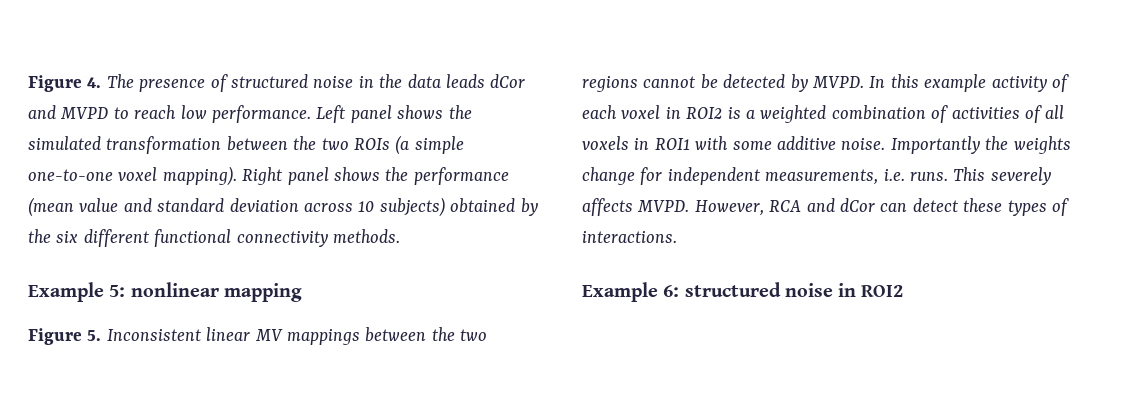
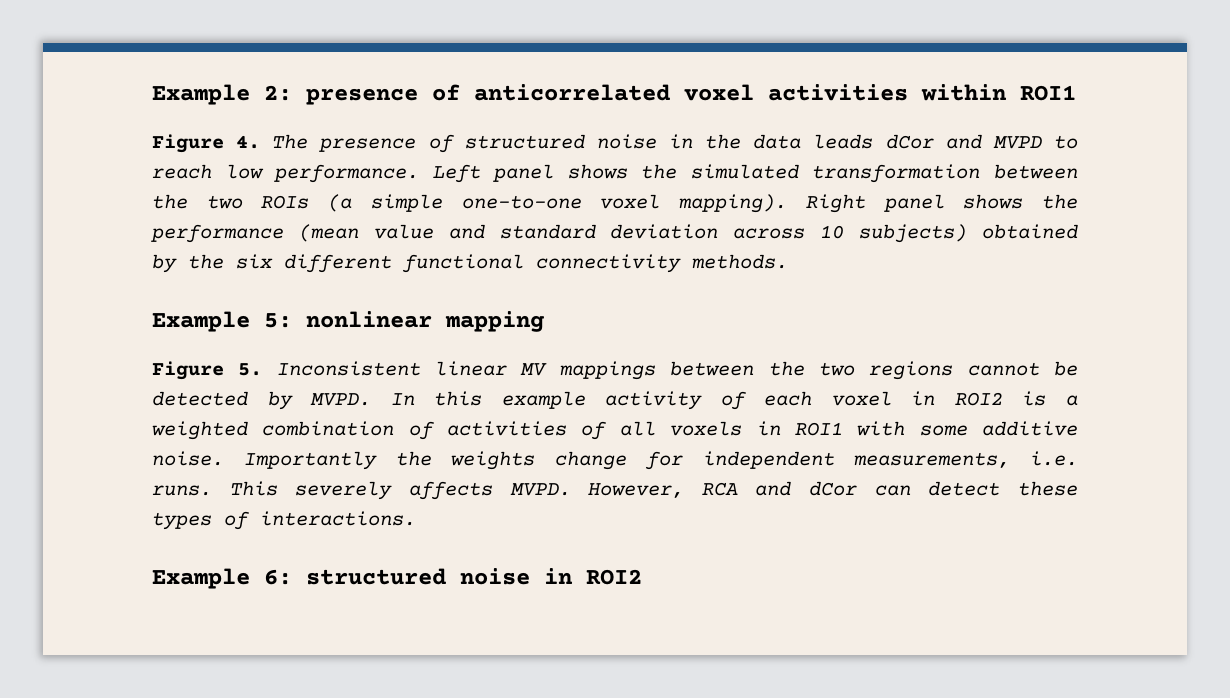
(28, 83) none -> [152,84,1076,105] Example 2: presence of anticorrelated voxel activities within ROI1 //

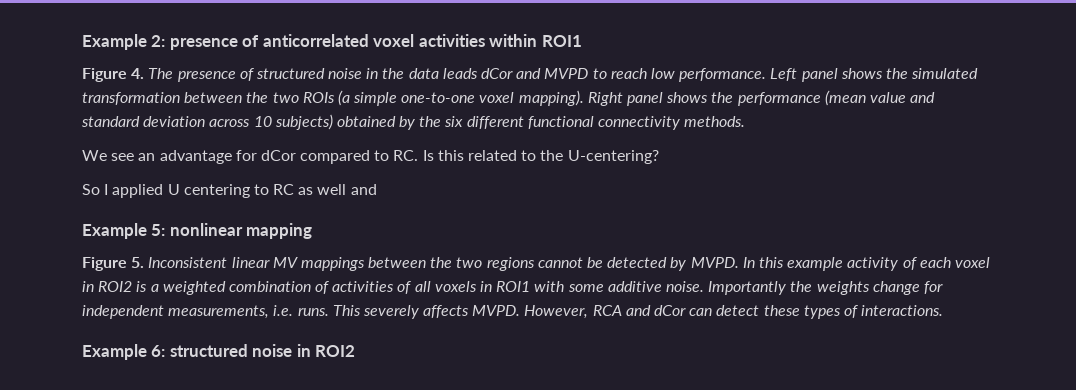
(788, 261) none -> [82,150,659,164] [82,184,377,198] // We see an advantage for dCor compared to RC. Is this related to the U-centering? // So I applied U centering to RC as well and

